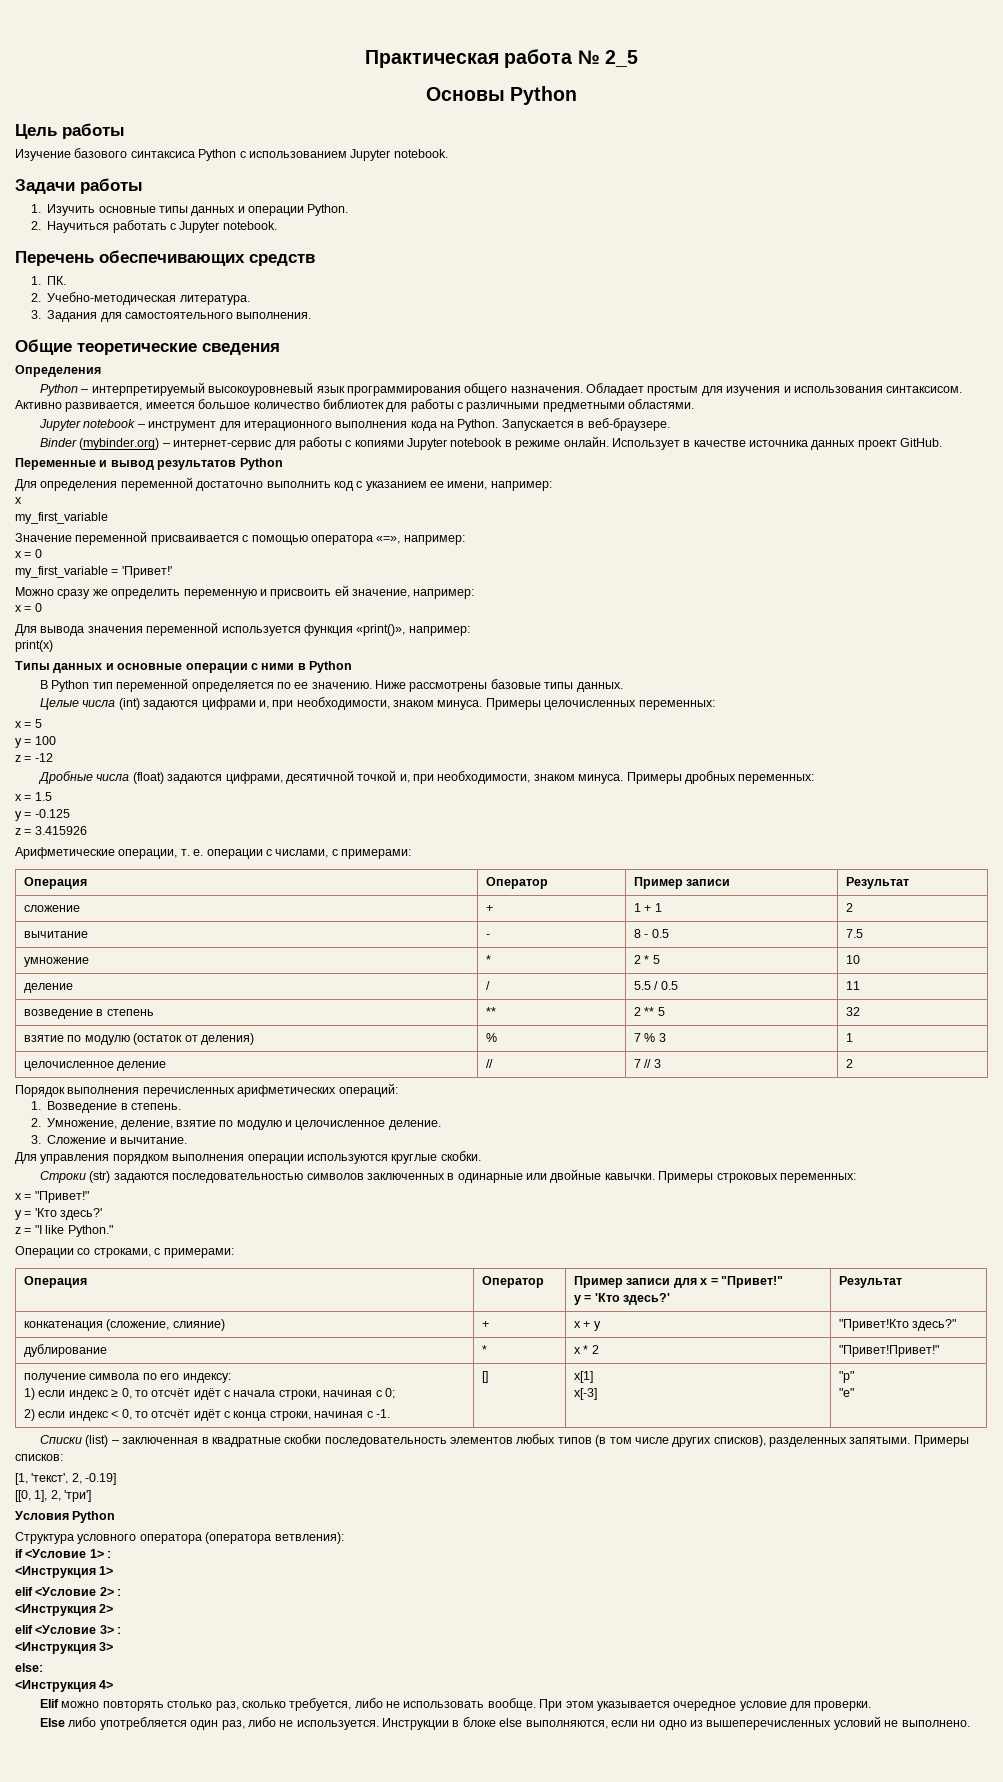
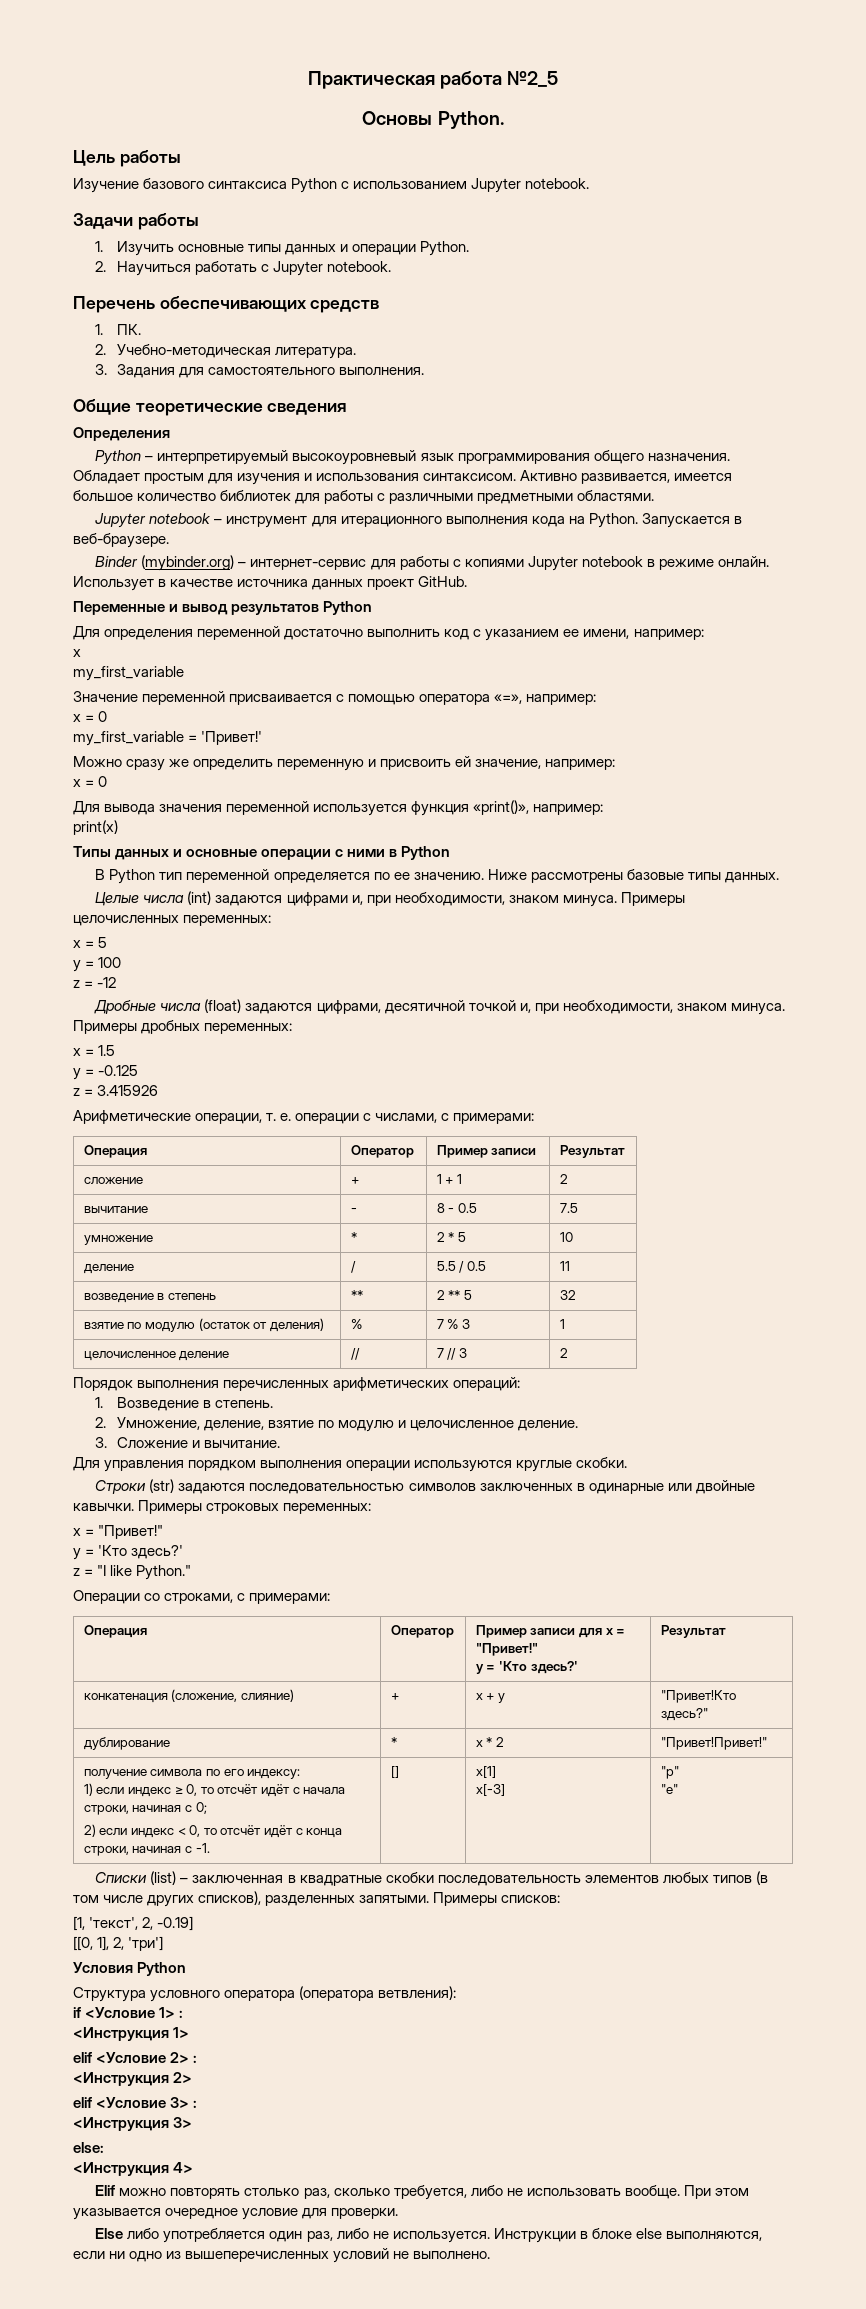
[577,50,638,67] № 2_5 -> [507,71,559,87] №2_5
[510,86,578,105] Python -> [437,111,504,129] Python.

